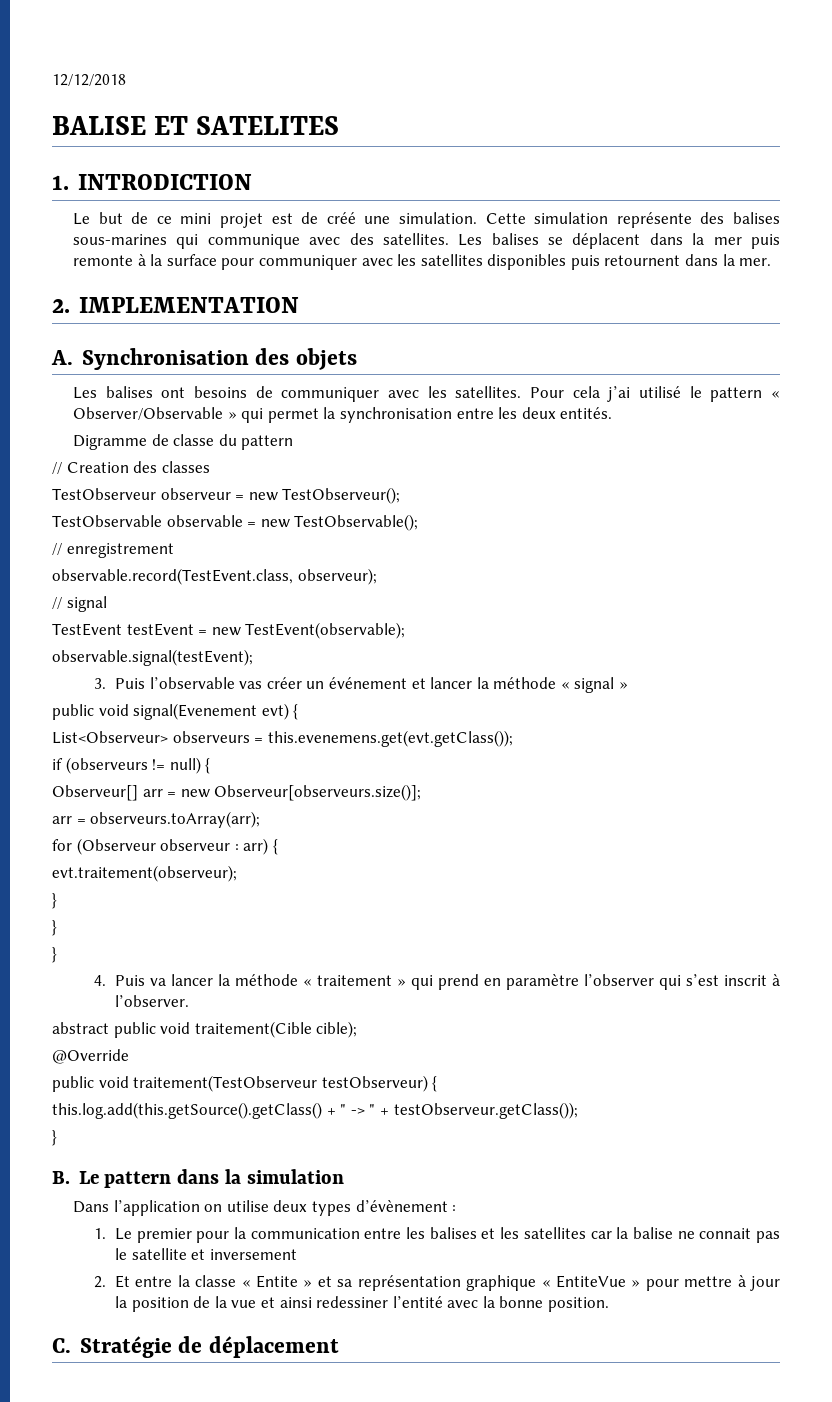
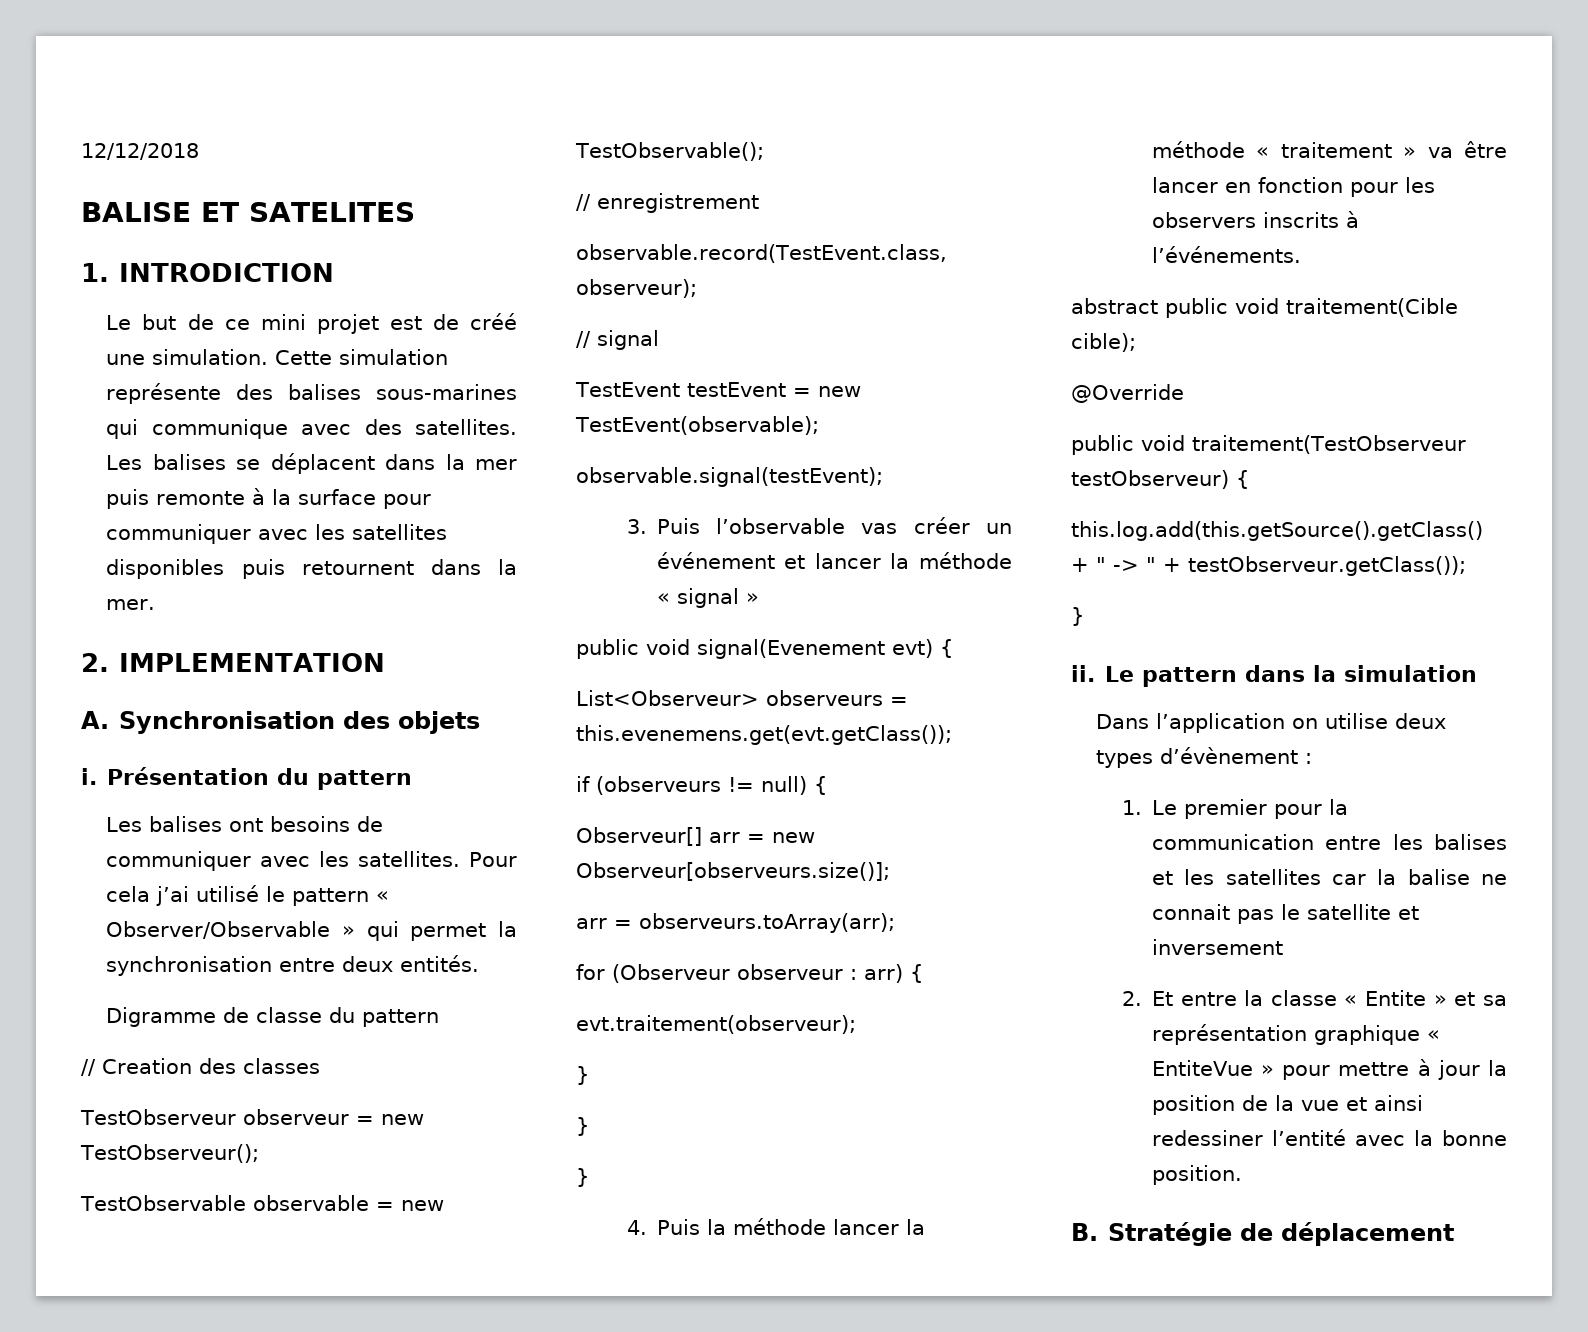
(357, 359) none -> [81,767,413,790] // i. Présentation du pattern
[498,407,518,419] les -> (336, 965) none
[149,978,166,986] va -> [706,1218,826,1235] la méthode
[410,974,781,990] [114,995,189,1007] qui prend en paramètre l’observer qui s’est inscrit à l’observer. -> [1427,141,1507,158] [1151,177,1435,197] [1151,211,1359,228] [1151,246,1301,263] va être lancer en fonction pour les observers inscrits à l’événements.
[52,1171,70,1184] B. -> [1071,665,1095,682] ii.
[52,1338,71,1353] C. -> [1071,1223,1098,1241] B.

